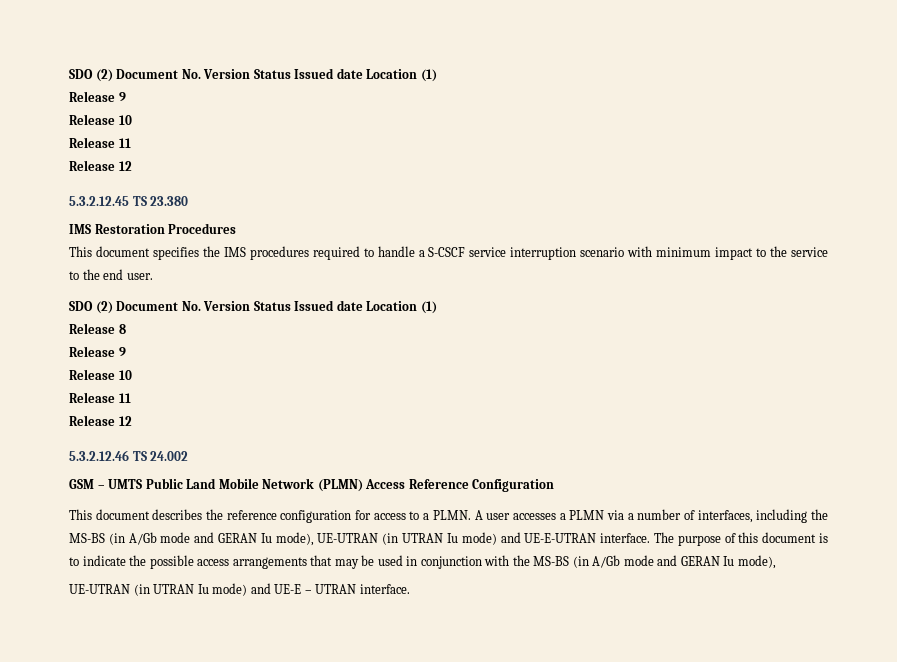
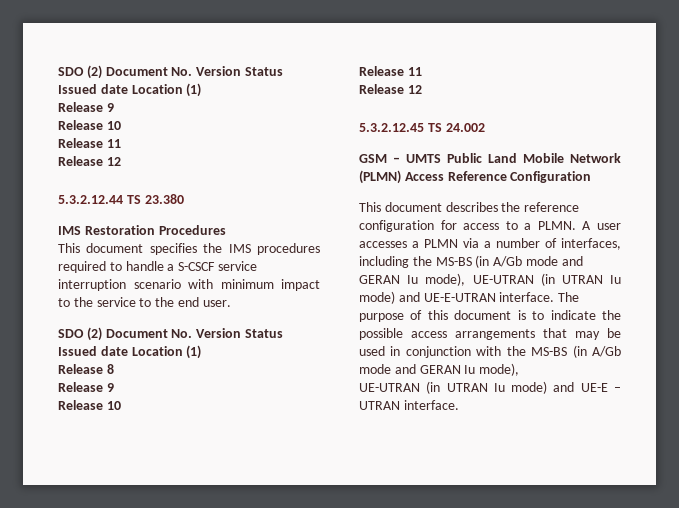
[69,196,129,206] 5.3.2.12.45 -> [58,195,123,204] 5.3.2.12.44
[69,450,129,461] 5.3.2.12.46 -> [359,123,424,132] 5.3.2.12.45

